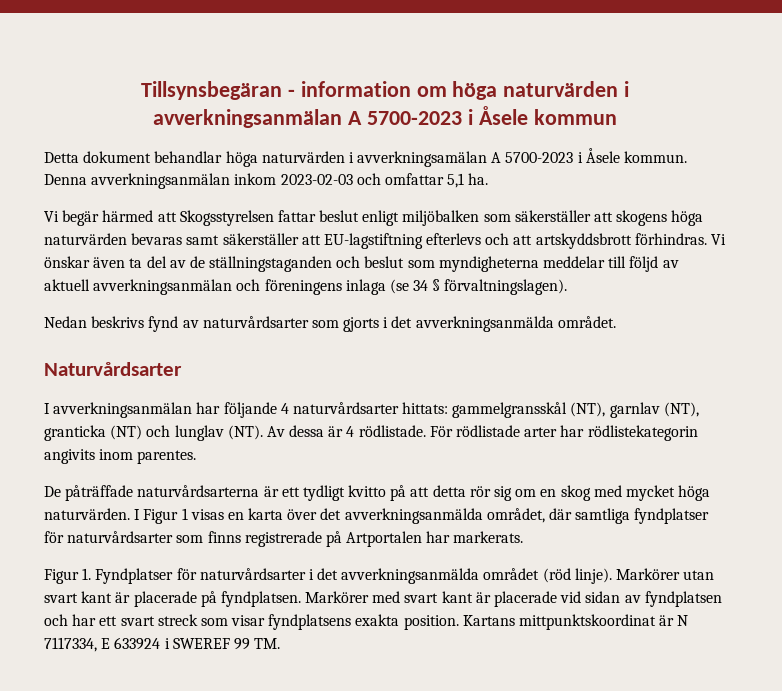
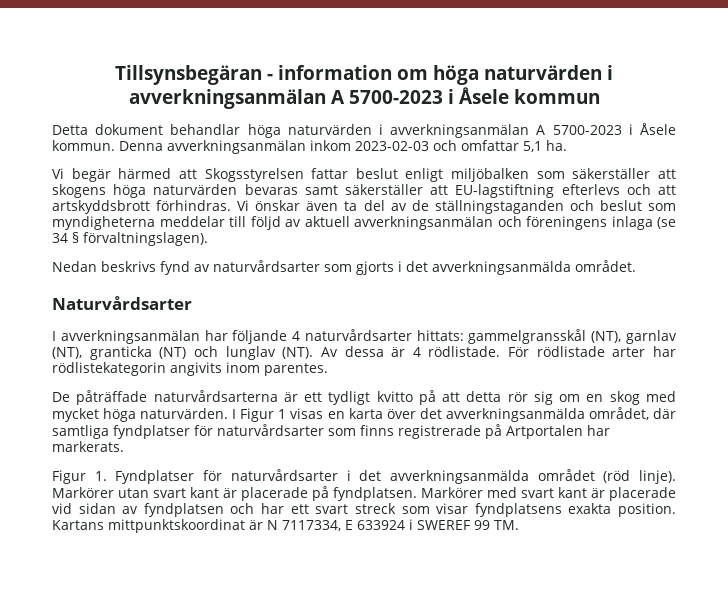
[357,151,488,167] avverkningsamälan -> [390,124,530,138] avverkningsanmälan

